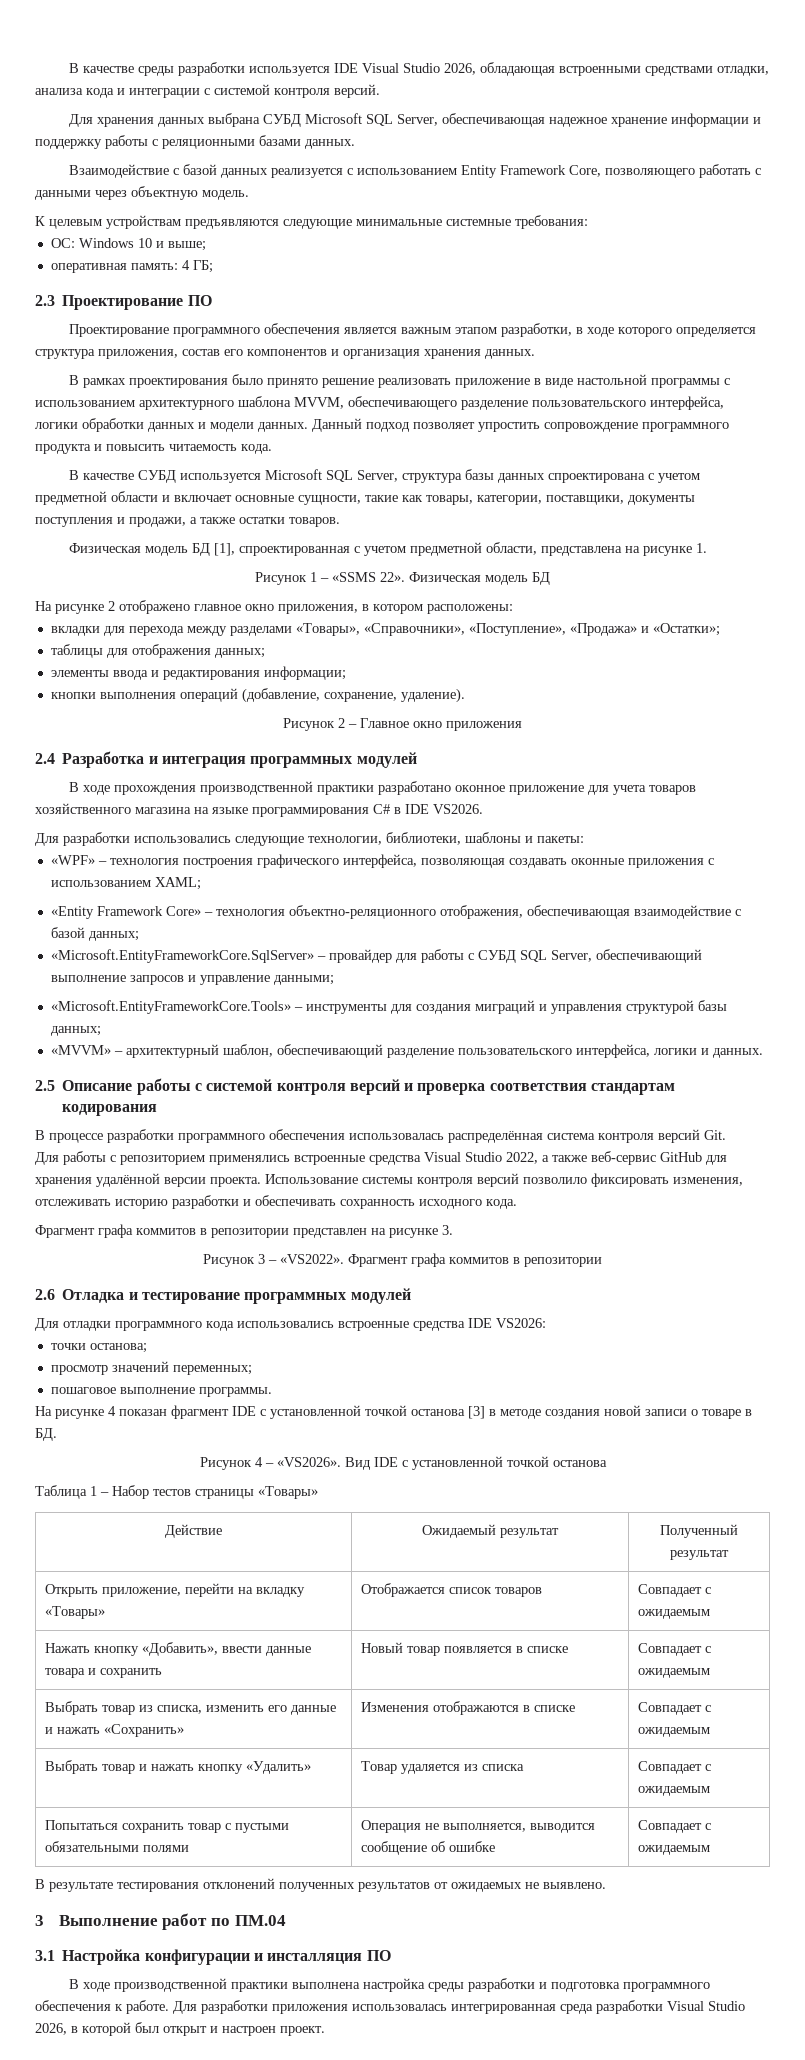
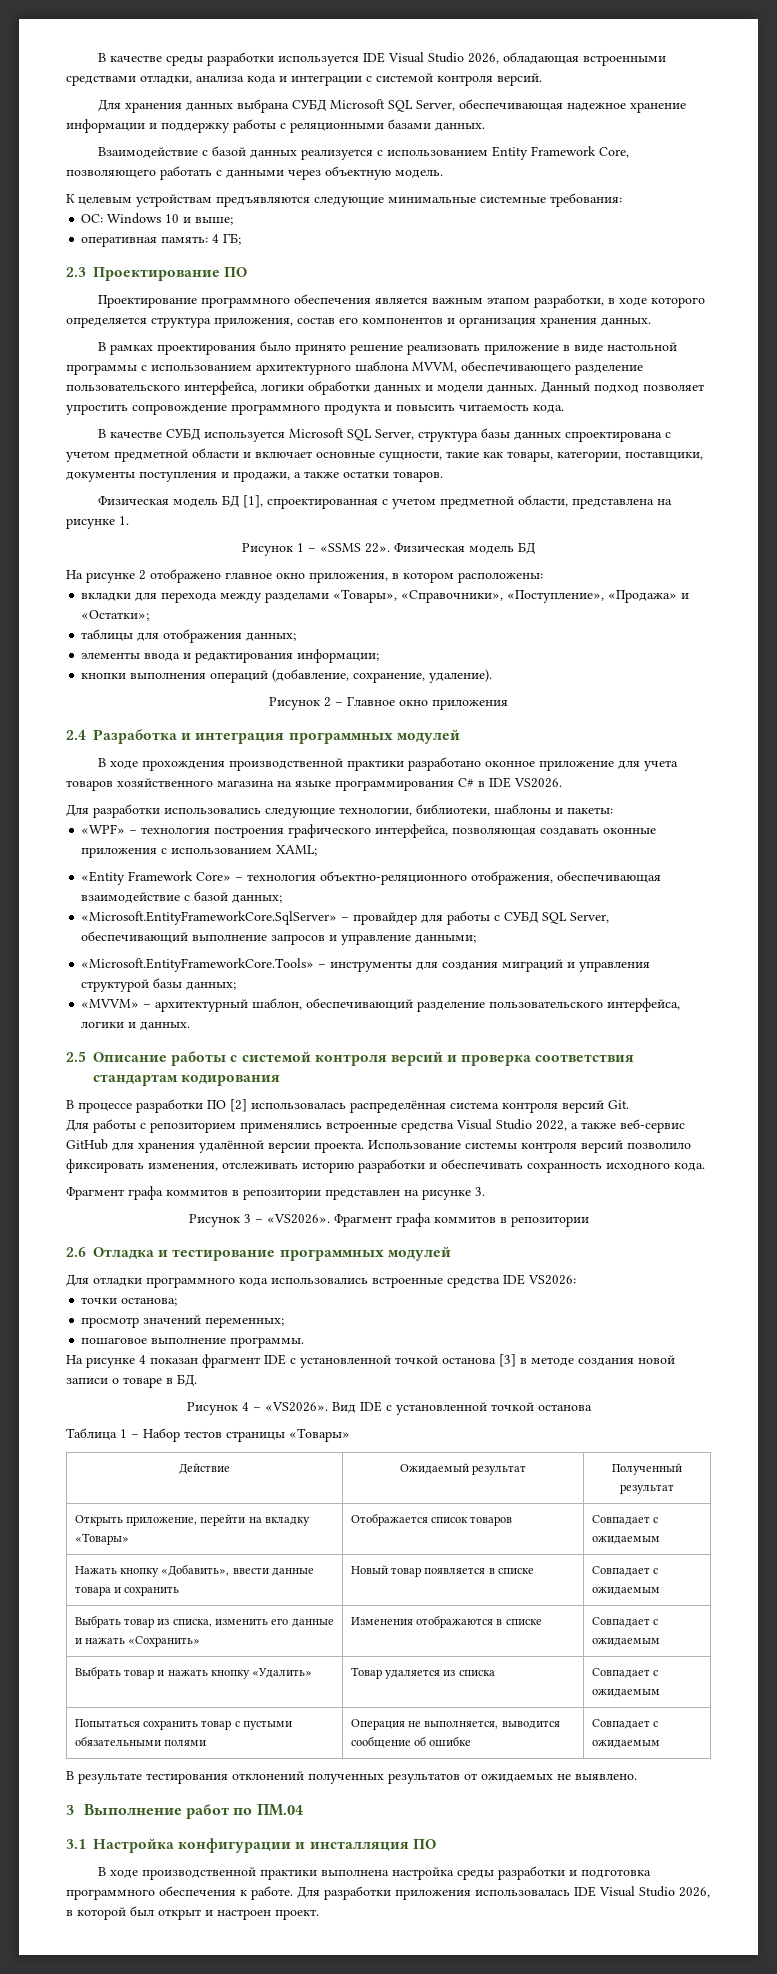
[178,1129,345,1143] программного обеспечения -> [207,1099,247,1112] ПО [2]
[280,1254,344,1264] «VS2022». -> [266,1214,330,1224] «VS2026».
[451,2000,663,2014] интегрированная среда разработки -> [574,1886,596,1897] IDE

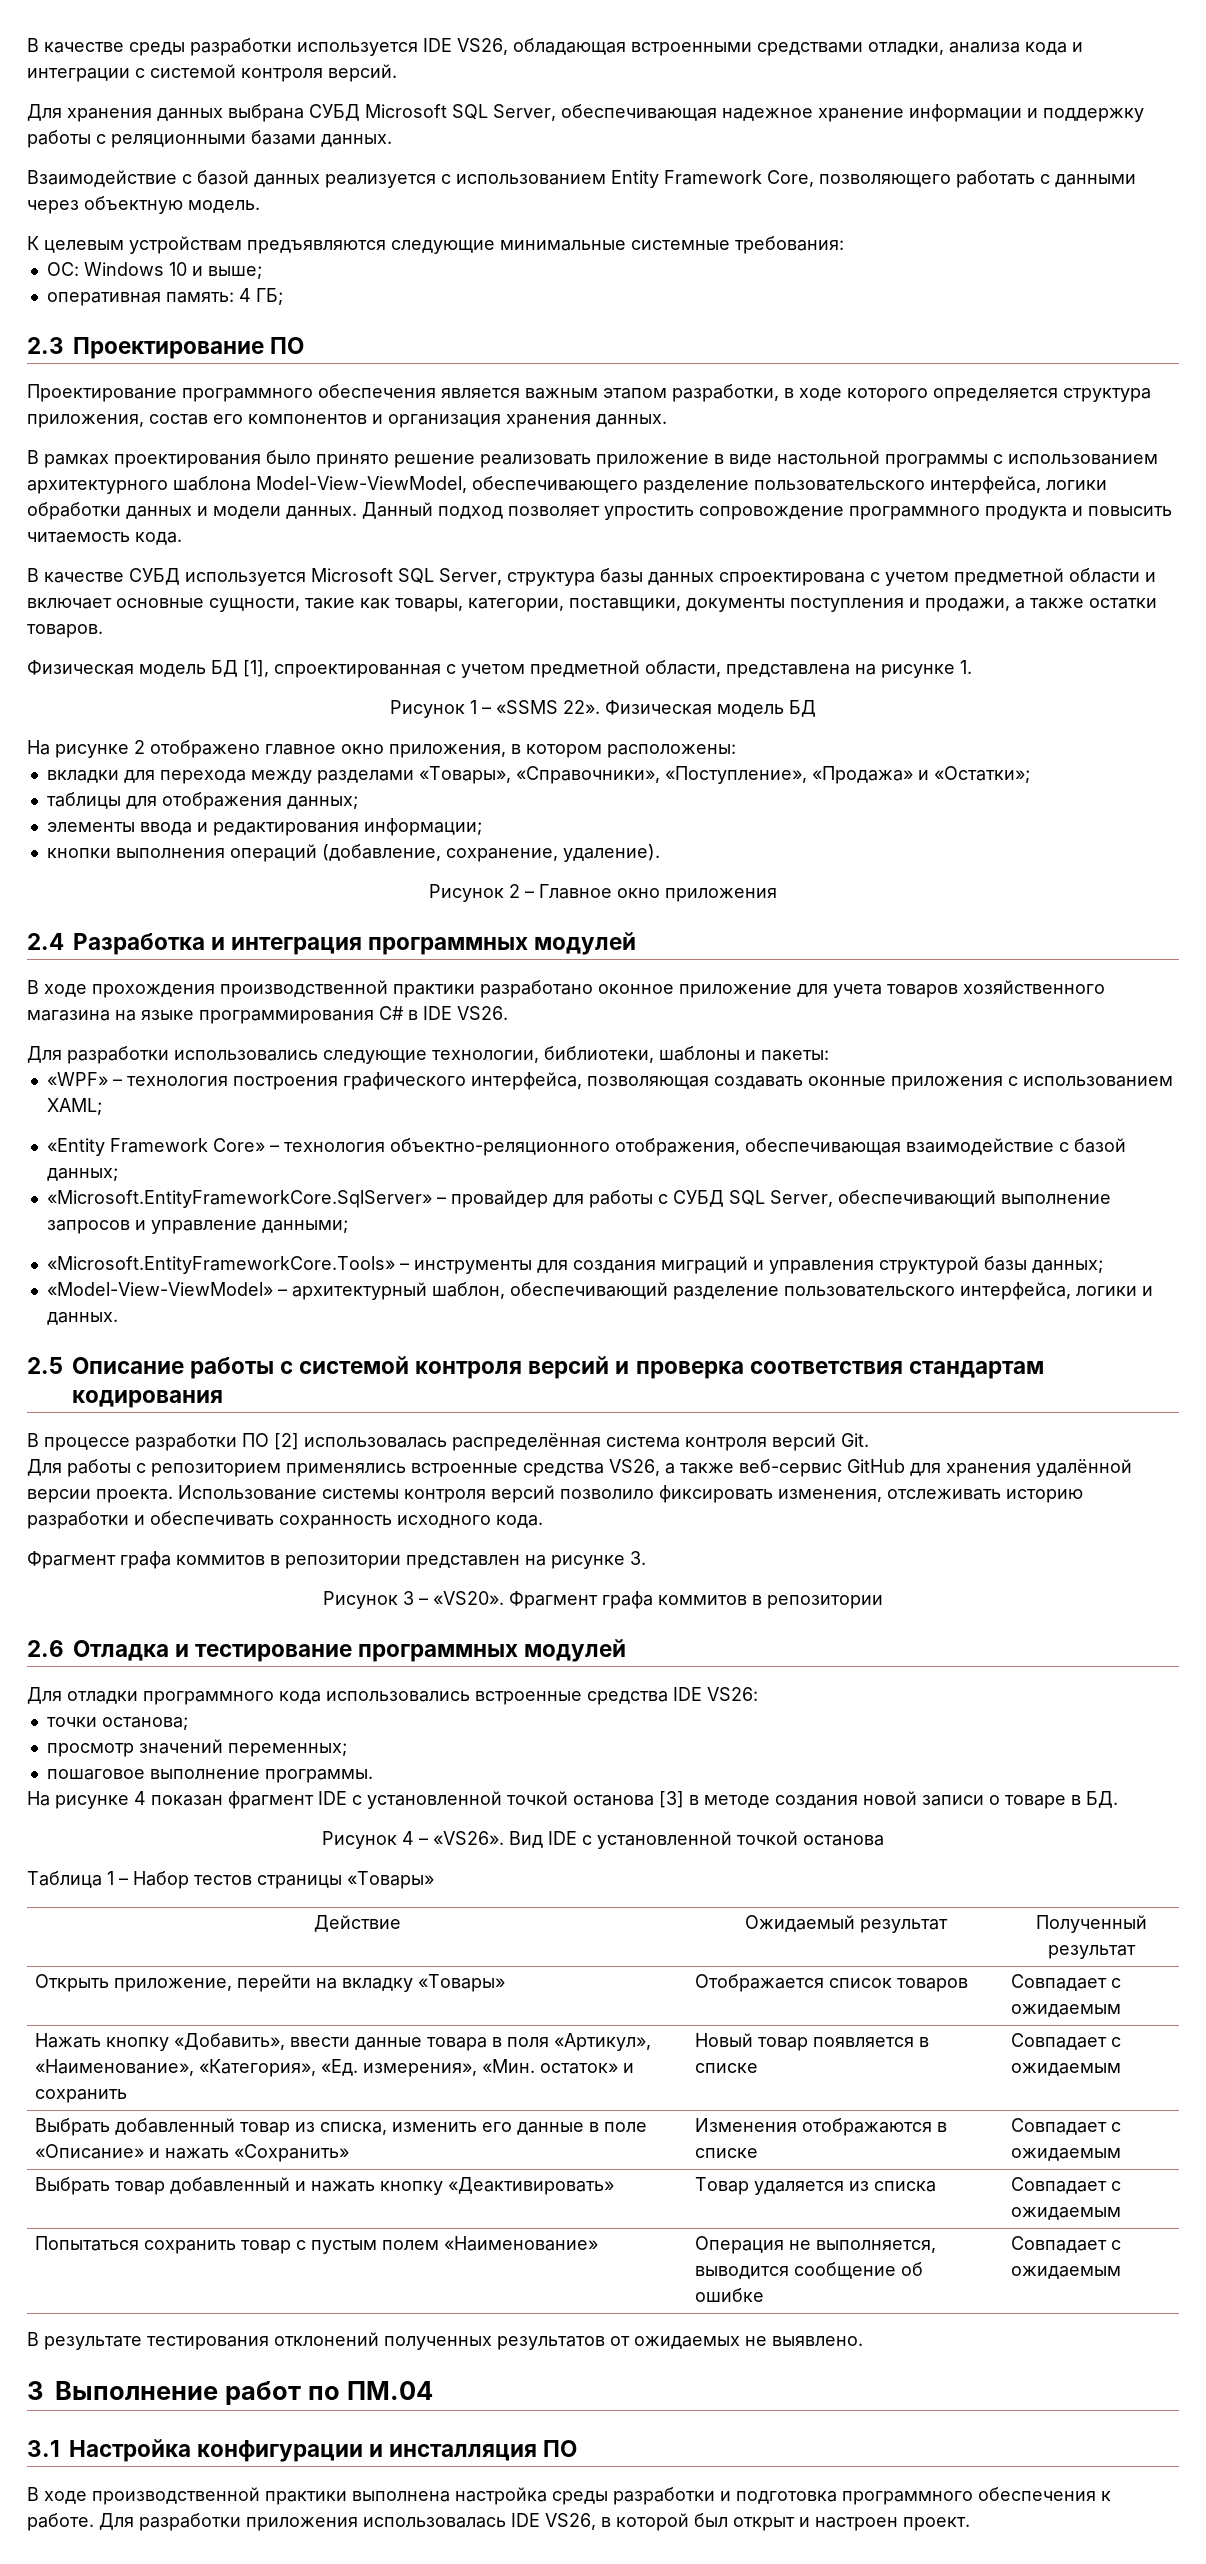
[387,52,499,64] Visual Studio 2026, -> [457,38,508,55] VS26,
[412,362,457,373] MVVM, -> [256,476,467,493] Model-View-ViewModel,
[514,778,562,788] VS2026. -> [457,1006,508,1020] VS26.
[81,999,140,1008] «MVVM» -> [46,1282,273,1296] «Model-View-ViewModel»
[456,1119,567,1131] Visual Studio 2022, -> [609,1459,660,1476] VS26,
[266,1214,330,1224] «VS2026». -> [433,1591,504,1605] «VS20».
[528,1275,576,1285] VS2026: -> [707,1687,758,1701] VS26:
[264,1402,328,1412] «VS2026». -> [433,1831,504,1845] «VS26».
(111, 1591) none -> [492,2033,652,2051] [35,2059,619,2077] в поля «Артикул», «Наименование», «Категория», «Ед. измерения», «Мин. остаток»
(121, 1621) none -> [115,2118,236,2135] добавленный
(334, 1623) none -> [589,2122,648,2132] [35,2144,145,2159] в поле «Описание»
(154, 1674) none -> [170,2177,291,2194] добавленный
[252,1668,313,1678] «Удалить» -> [448,2177,615,2195] «Деактивировать»
[243,1720,293,1730] [74,1736,206,1746] пустыми обязательными полями -> [311,2236,599,2254] пустым полем «Наименование»
[599,1886,710,1898] Visual Studio 2026, -> [545,2513,596,2530] VS26,

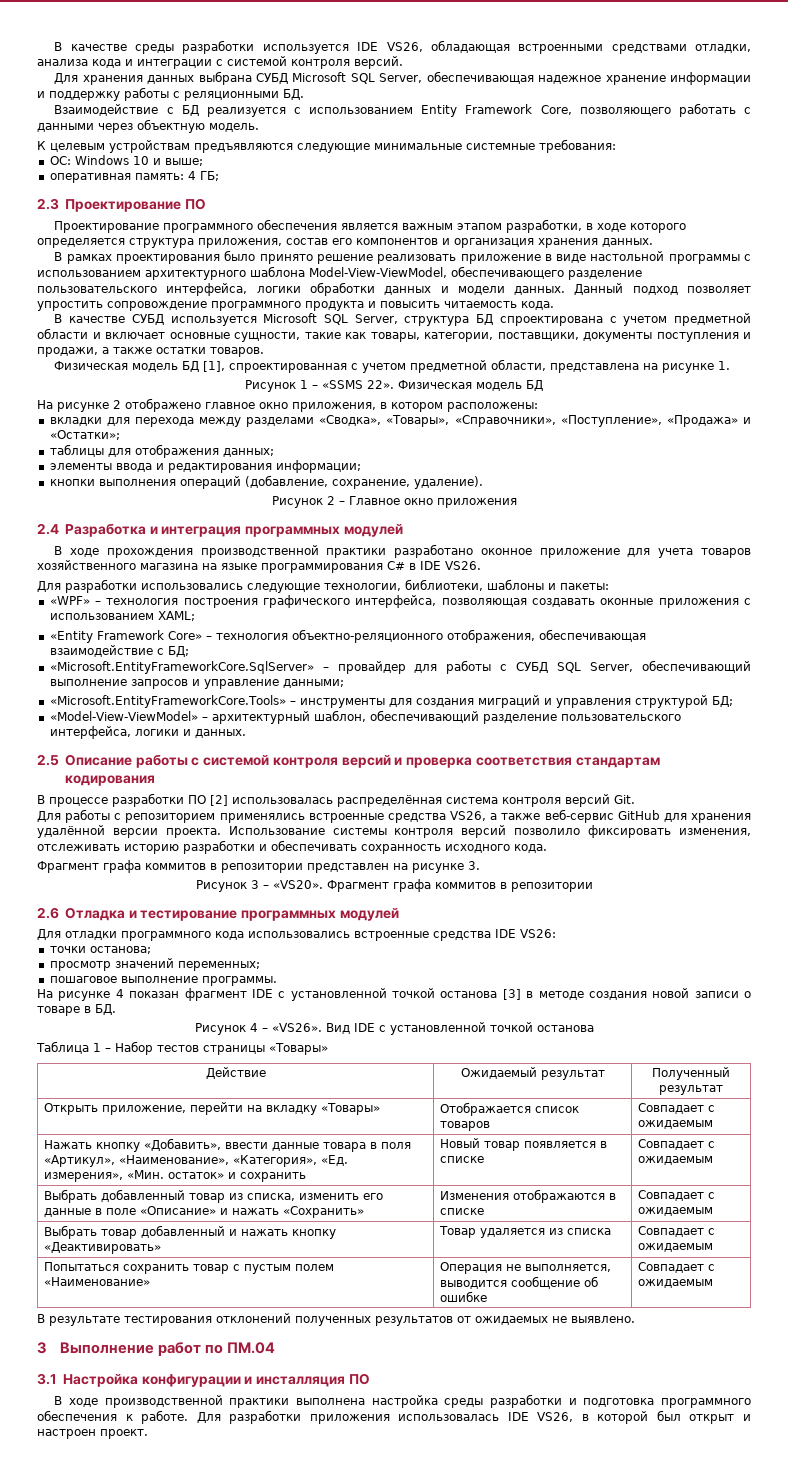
[251,130,392,147] базами данных. -> [283,89,304,100] БД.
[197,170,320,187] базой данных -> [181,105,199,116] БД
[600,568,714,585] базы данных -> [476,314,494,325] БД
(414, 777) none -> [319,415,382,426] «Сводка»,
[1073,1138,1126,1153] [46,1168,118,1181] базой данных; -> [167,646,189,657] БД;
[983,1256,1103,1273] базы данных; -> [711,696,733,707] БД;

